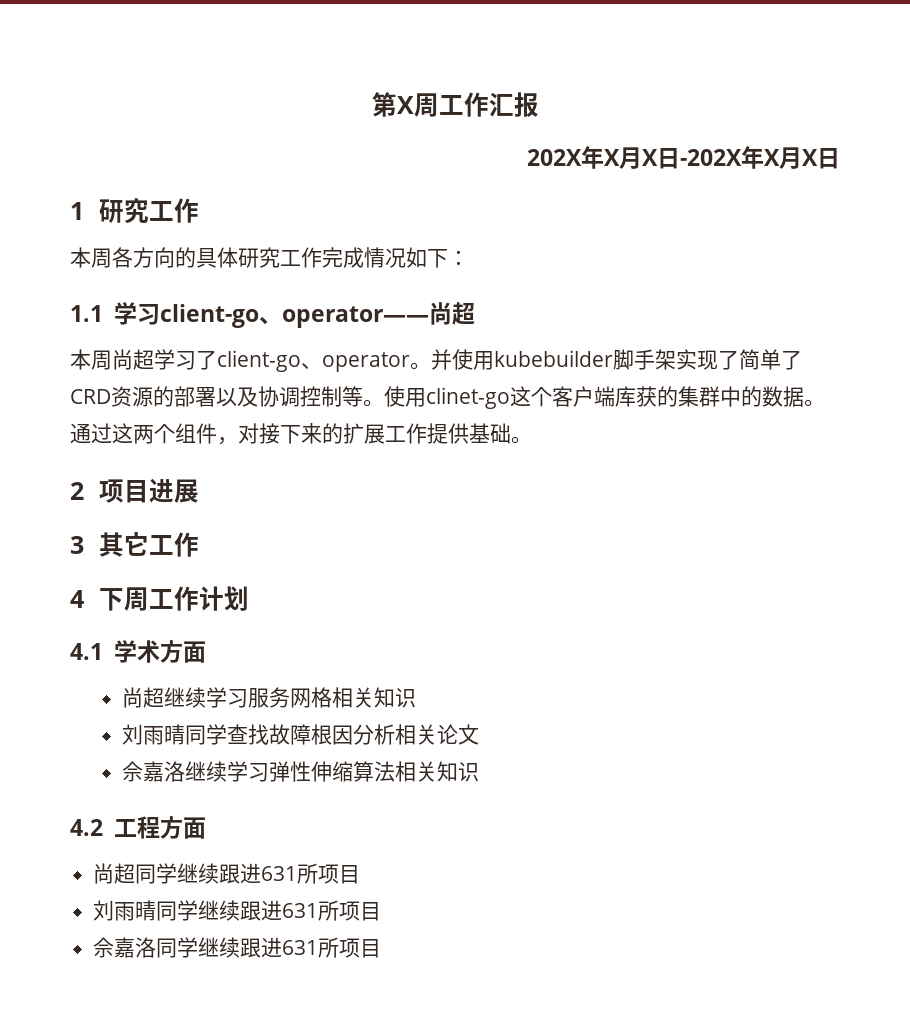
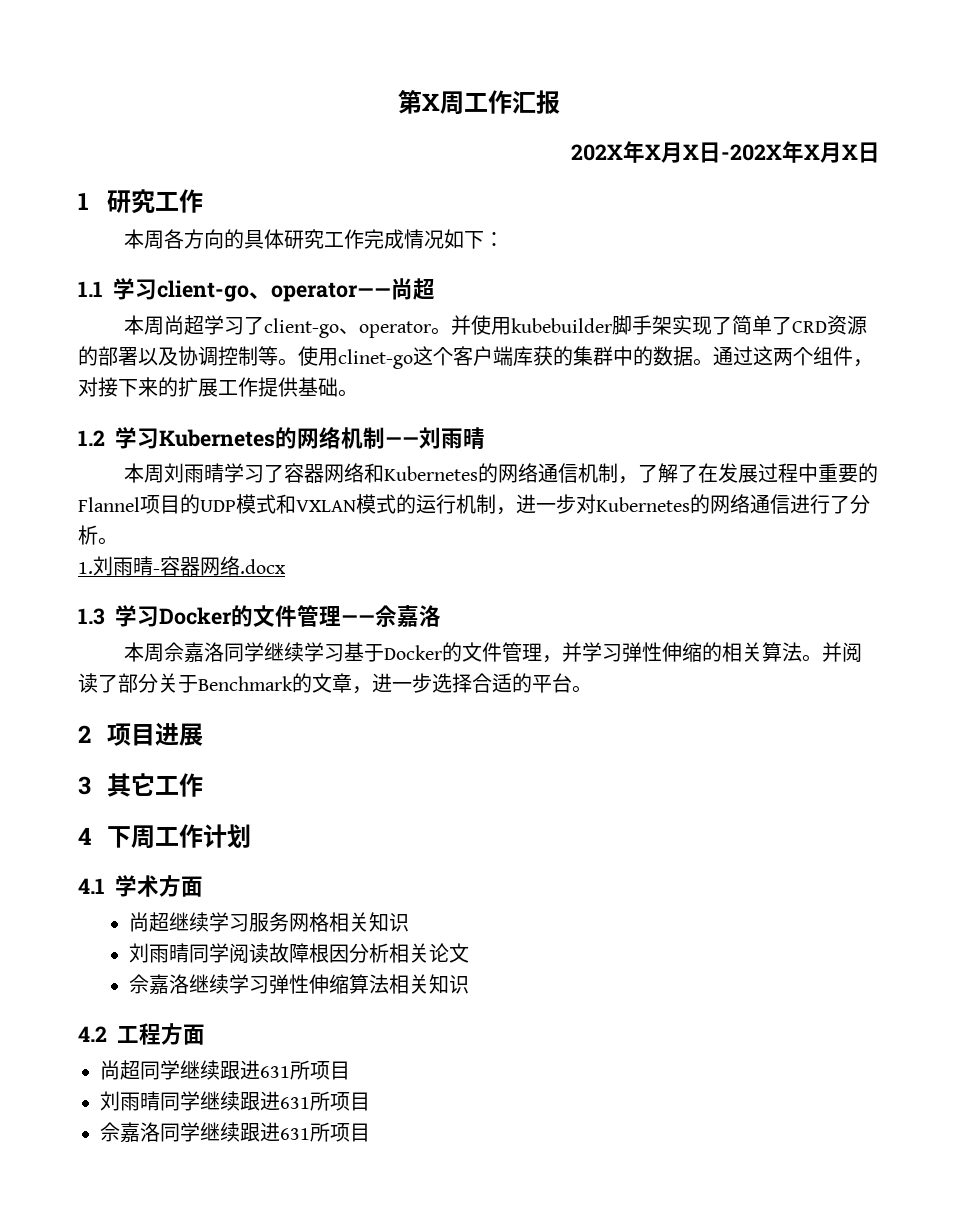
(532, 440) none -> [78,426,485,450] [123,463,878,484] [78,494,870,515] [78,525,118,545] [78,556,286,576] [78,605,441,627] [123,642,862,663] [78,673,592,694] // 1.2学习Kubernetes的网络机制——刘雨晴 // 本周刘雨晴学习了容器网络和Kubernetes的网络通信机制，了解了在发展过程中重要的Flannel项目的UDP模式和VXLAN模式的运行机制，进一步对Kubernetes的网络通信进行了分析。 // 1.刘雨晴-容器网络.docx // 1.3学习Docker的文件管理——佘嘉洛 // 本周佘嘉洛同学继续学习基于Docker的文件管理，并学习弹性伸缩的相关算法。并阅读了部分关于Benchmark的文章，进一步选择合适的平台。
[227,724,270,745] 查找 -> [228,943,269,963] 阅读

